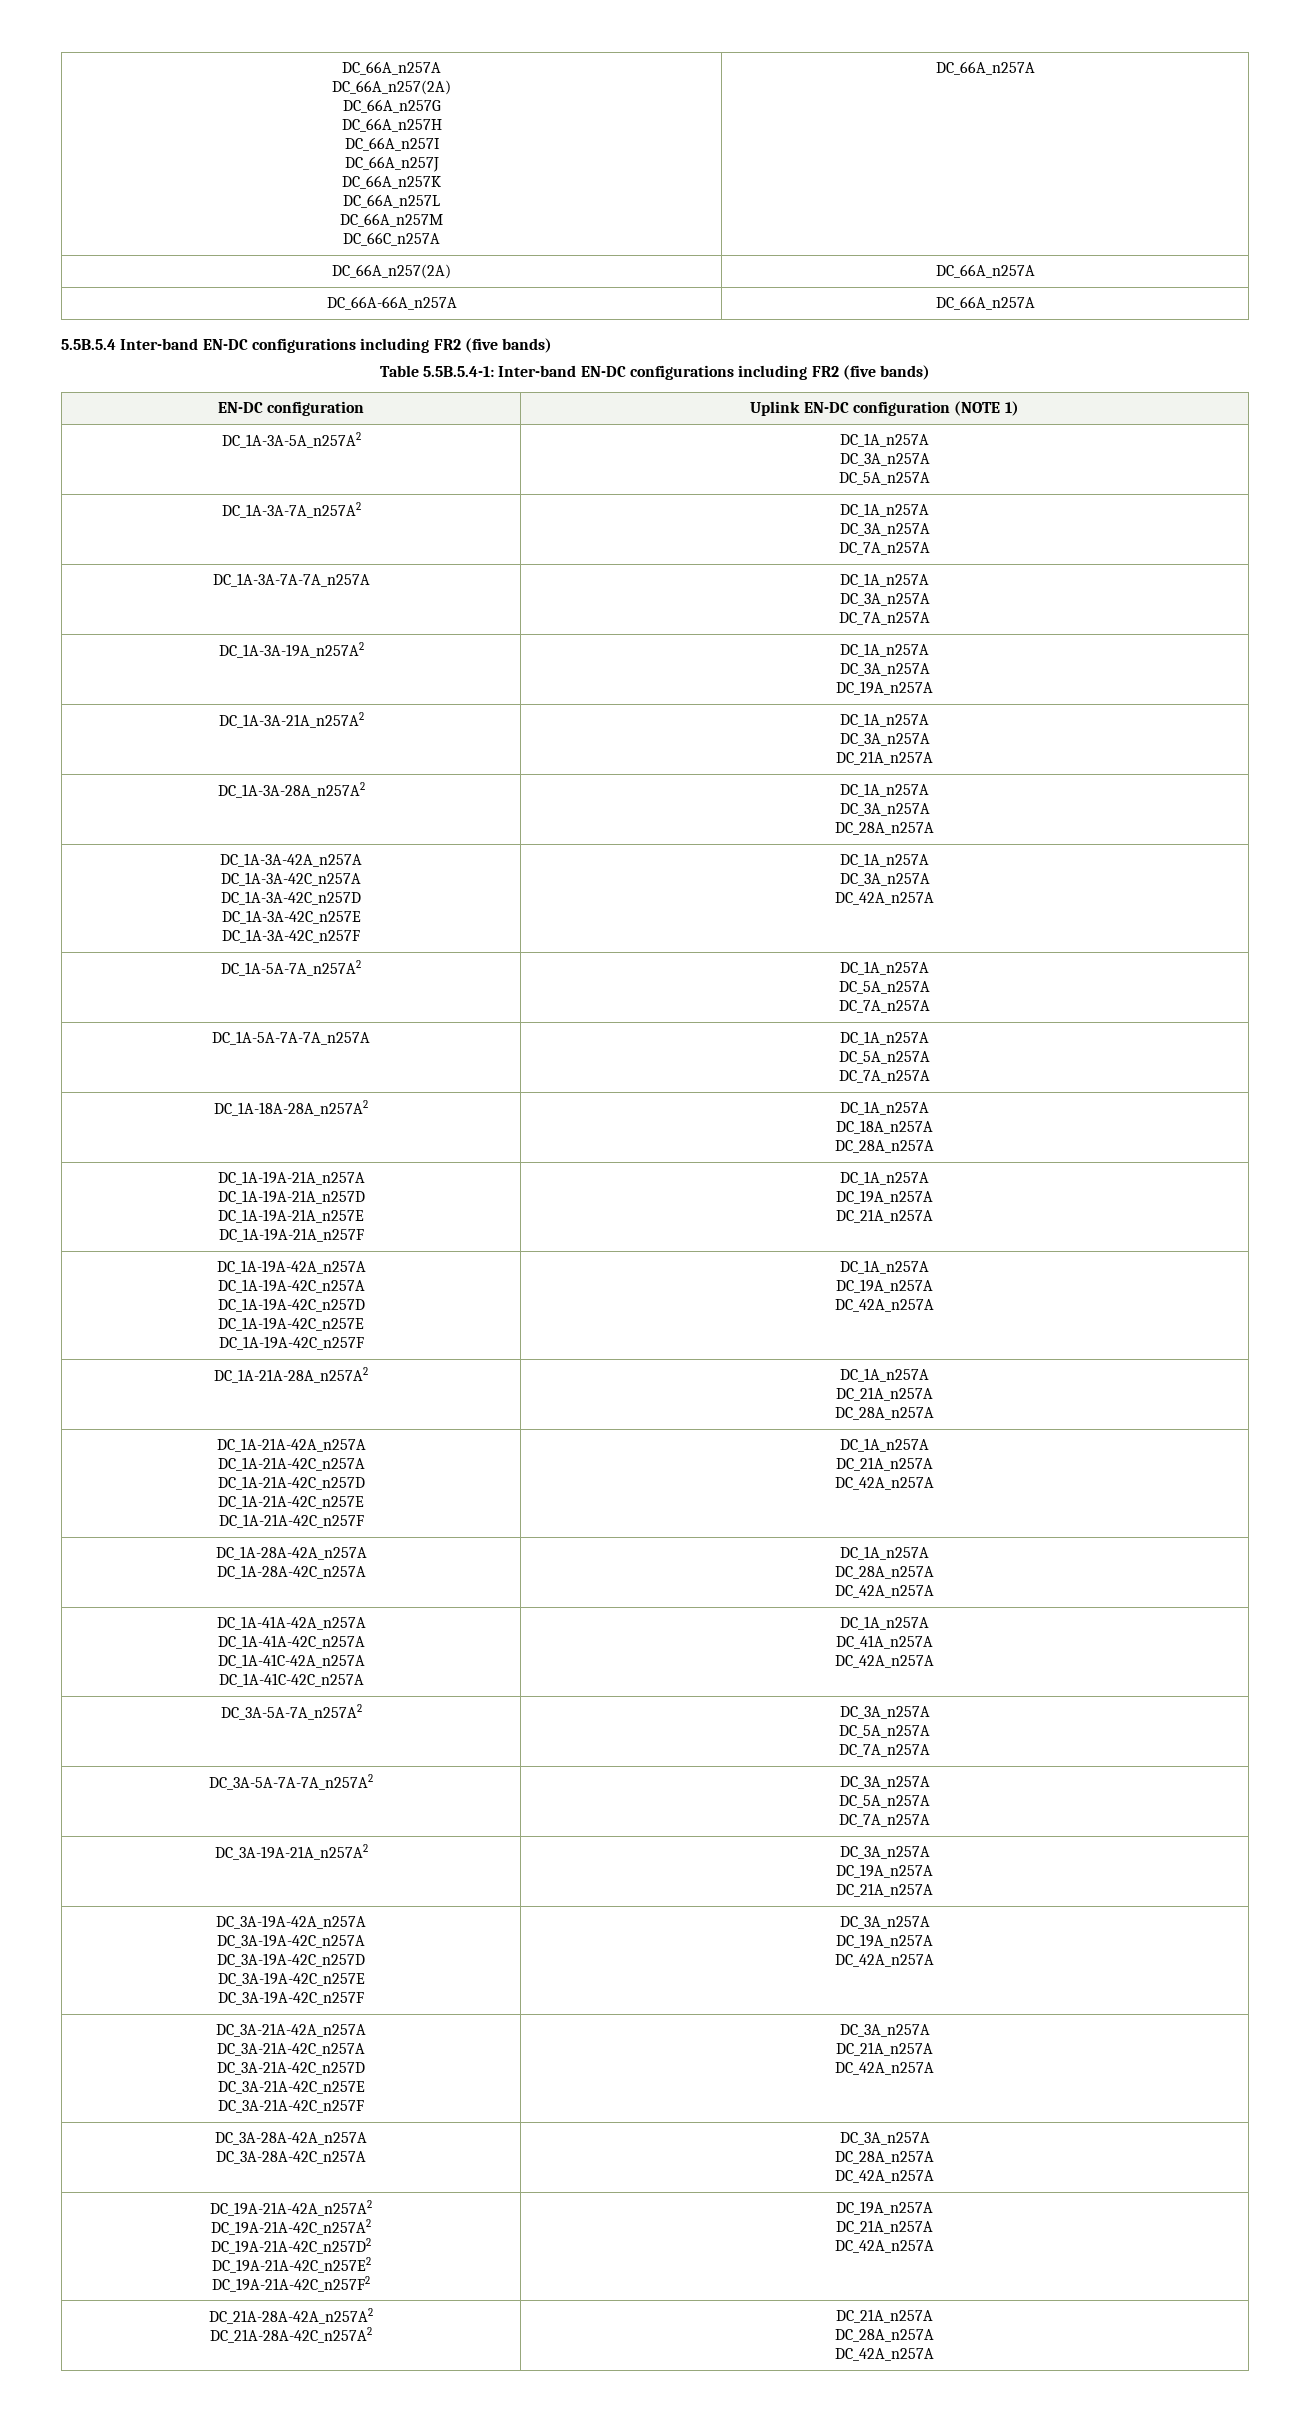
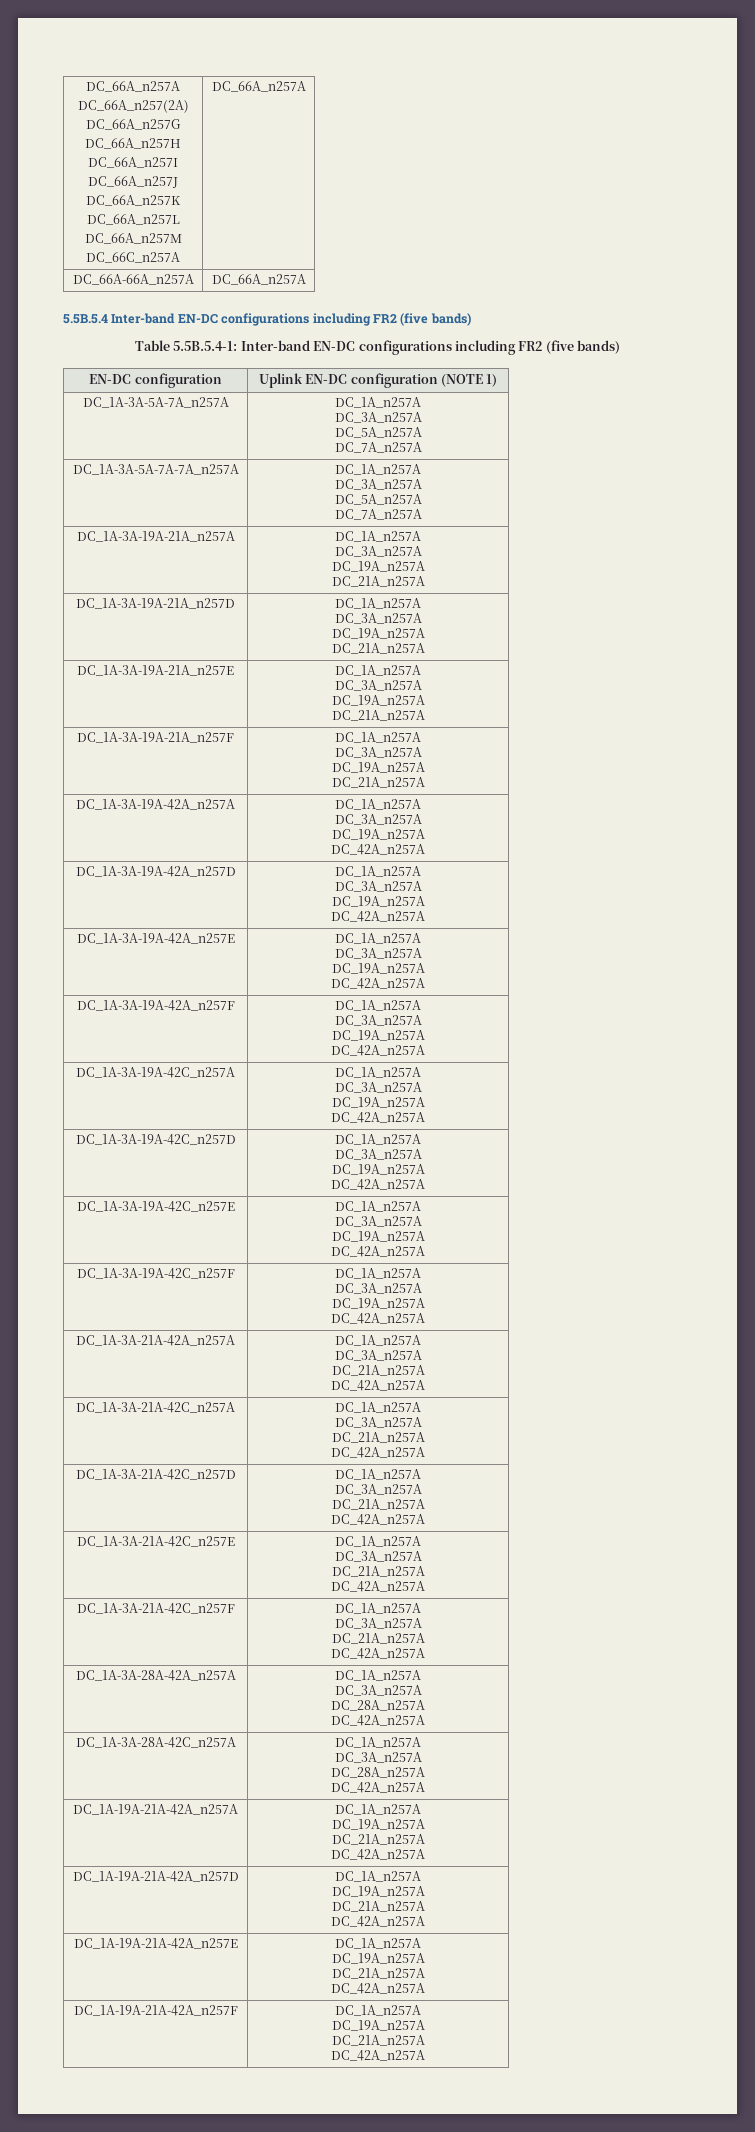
[332,264,451,279] [935,264,1035,278] // DC_66A_n257(2A) | DC_66A_n257A -> (306, 86) none
[221,432,361,448] [840,433,930,447] [839,453,930,466] [839,472,931,485] [221,502,361,518] [840,503,930,517] [839,523,930,536] [839,542,931,555] [212,573,370,587] [840,573,930,587] [839,593,930,606] [839,612,931,625] [218,642,364,658] [840,643,930,657] [839,663,930,676] [836,681,934,695] [218,712,364,728] [840,713,930,727] [839,733,930,746] [836,751,934,765] [217,782,365,798] [840,783,930,797] [839,803,930,816] [835,822,935,835] [220,853,362,867] [221,872,361,886] [221,891,361,905] [221,910,361,924] [222,929,360,943] [840,853,930,867] [839,873,930,886] [835,892,935,905] [221,960,361,976] [840,961,930,975] [839,981,931,994] [839,1000,931,1013] [212,1031,370,1045] [840,1031,930,1045] [839,1051,931,1064] [839,1070,931,1083] [214,1100,368,1116] [840,1101,930,1115] [836,1120,934,1134] [835,1140,935,1153] [217,1171,365,1185] [217,1190,365,1204] [218,1209,364,1223] [218,1228,364,1242] [840,1171,930,1185] [836,1190,934,1204] [836,1209,934,1223] [216,1260,366,1274] [217,1279,365,1293] [217,1298,365,1312] [218,1317,364,1331] [218,1336,364,1350] [840,1260,930,1274] [836,1279,934,1293] [835,1299,935,1312] [214,1367,368,1383] [840,1368,930,1382] [836,1387,934,1401] [835,1407,935,1420] [216,1438,366,1452] [217,1457,365,1471] [217,1476,365,1490] [218,1495,364,1509] [218,1514,364,1528] [840,1438,930,1452] [836,1457,934,1471] [835,1477,935,1490] [215,1546,367,1560] [216,1565,366,1579] [840,1546,930,1560] [835,1566,935,1579] [835,1585,935,1598] [216,1616,366,1630] [217,1635,365,1649] [217,1654,365,1668] [218,1673,364,1687] [840,1616,930,1630] [836,1635,934,1649] [835,1655,935,1668] [220,1704,362,1720] [839,1706,930,1719] [839,1725,931,1738] [839,1744,931,1757] [209,1774,373,1790] [839,1776,930,1789] [839,1795,931,1808] [839,1814,931,1827] [214,1844,368,1860] [839,1846,930,1859] [836,1864,934,1878] [836,1883,934,1897] [216,1915,366,1929] [217,1934,365,1948] [217,1953,365,1967] [217,1972,365,1986] [218,1991,364,2005] [839,1916,930,1929] [836,1934,934,1948] [835,1954,935,1967] [216,2023,366,2037] [217,2042,365,2056] [217,2061,365,2075] [217,2080,365,2094] [218,2099,364,2113] [839,2024,930,2037] [836,2042,934,2056] [835,2062,935,2075] [215,2132,367,2145] [216,2151,366,2164] [839,2132,930,2145] [835,2151,935,2164] [835,2170,935,2183] [210,2200,372,2216] [211,2219,371,2235] [211,2238,371,2254] [211,2257,371,2273] [212,2276,370,2292] [836,2201,934,2215] [836,2220,934,2234] [835,2240,935,2253] [209,2308,373,2324] [210,2327,372,2343] [836,2309,934,2323] [835,2329,935,2342] DC_1A-3A-5A_n257A2 | DC_1A_n257A // DC_3A_n257A // DC_5A_n257A // DC_1A-3A-7A_n257A2 | DC_1A_n257A // DC_3A_n257A // DC_7A_n257A // DC_1A-3A-7A-7A_n257A | DC_1A_n257A // DC_3A_n257A // DC_7A_n257A // DC_1A-3A-19A_n257A2 | DC_1A_n257A // DC_3A_n257A // DC_19A_n257A // DC_1A-3A-21A_n257A2 | DC_1A_n257A // DC_3A_n257A // DC_21A_n257A // DC_1A-3A-28A_n257A2 | DC_1A_n257A // DC_3A_n257A // DC_28A_n257A // DC_1A-3A-42A_n257A // DC_1A-3A-42C_n257A // DC_1A-3A-42C_n257D // DC_1A-3A-42C_n257E // DC_1A-3A-42C_n257F | DC_1A_n257A // DC_3A_n257A // DC_42A_n257A // DC_1A-5A-7A_n257A2 | DC_1A_n257A // DC_5A_n257A // DC_7A_n257A // DC_1A-5A-7A-7A_n257A | DC_1A_n257A // DC_5A_n257A // DC_7A_n257A // DC_1A-18A-28A_n257A2 | DC_1A_n257A // DC_18A_n257A // DC_28A_n257A // DC_1A-19A-21A_n257A // DC_1A-19A-21A_n257D // DC_1A-19A-21A_n257E // DC_1A-19A-21A_n257F | DC_1A_n257A // DC_19A_n257A // DC_21A_n257A // DC_1A-19A-42A_n257A // DC_1A-19A-42C_n257A // DC_1A-19A-42C_n257D // DC_1A-19A-42C_n257E // DC_1A-19A-42C_n257F | DC_1A_n257A // DC_19A_n257A // DC_42A_n257A // DC_1A-21A-28A_n257A2 | DC_1A_n257A // DC_21A_n257A // DC_28A_n257A // DC_1A-21A-42A_n257A // DC_1A-21A-42C_n257A // DC_1A-21A-42C_n257D // DC_1A-21A-42C_n257E // DC_1A-21A-42C_n257F | DC_1A_n257A // DC_21A_n257A // DC_42A_n257A // DC_1A-28A-42A_n257A // DC_1A-28A-42C_n257A | DC_1A_n257A // DC_28A_n257A // DC_42A_n257A // DC_1A-41A-42A_n257A // DC_1A-41A-42C_n257A // DC_1A-41C-42A_n257A // DC_1A-41C-42C_n257A | DC_1A_n257A // DC_41A_n257A // DC_42A_n257A // DC_3A-5A-7A_n257A2 | DC_3A_n257A // DC_5A_n257A // DC_7A_n257A // DC_3A-5A-7A-7A_n257A2 | DC_3A_n257A // DC_5A_n257A // DC_7A_n257A // DC_3A-19A-21A_n257A2 | DC_3A_n257A // DC_19A_n257A // DC_21A_n257A // DC_3A-19A-42A_n257A // DC_3A-19A-42C_n257A // DC_3A-19A-42C_n257D // DC_3A-19A-42C_n257E // DC_3A-19A-42C_n257F | DC_3A_n257A // DC_19A_n257A // DC_42A_n257A // DC_3A-21A-42A_n257A // DC_3A-21A-42C_n257A // DC_3A-21A-42C_n257D // DC_3A-21A-42C_n257E // DC_3A-21A-42C_n257F | DC_3A_n257A // DC_21A_n257A // DC_42A_n257A // DC_3A-28A-42A_n257A // DC_3A-28A-42C_n257A | DC_3A_n257A // DC_28A_n257A // DC_42A_n257A // DC_19A-21A-42A_n257A2 // DC_19A-21A-42C_n257A2 // DC_19A-21A-42C_n257D2 // DC_19A-21A-42C_n257E2 // DC_19A-21A-42C_n257F2 | DC_19A_n257A // DC_21A_n257A // DC_42A_n257A // DC_21A-28A-42A_n257A2 // DC_21A-28A-42C_n257A2 | DC_21A_n257A // DC_28A_n257A -> [82,397,229,408] [335,397,421,408] [334,412,422,423] [334,427,422,438] [334,442,422,453] [72,464,239,475] [335,464,421,475] [334,479,422,490] [334,494,422,505] [334,509,422,520] [76,531,235,542] [335,531,421,542] [334,546,422,557] [331,561,425,572] [331,576,425,587] [76,598,235,609] [335,598,421,609] [334,613,422,624] [331,628,425,639] [331,643,425,654] [77,665,234,676] [335,665,421,676] [334,680,422,691] [331,695,425,706] [331,710,425,721] [77,732,234,743] [335,732,421,743] [334,747,422,758] [331,762,425,773] [331,777,425,788] [76,799,235,810] [335,799,421,810] [334,814,422,825] [331,829,425,840] [331,844,425,855] [75,866,236,877] [335,866,421,877] [334,881,422,892] [331,896,425,907] [331,911,425,922] [76,933,235,944] [335,933,421,944] [334,948,422,959] [331,963,425,974] [331,978,425,989] [76,1000,235,1011] [335,1000,421,1011] [334,1015,422,1026] [331,1030,425,1041] [331,1045,425,1056] [76,1067,235,1078] [335,1067,421,1078] [334,1082,422,1093] [331,1097,425,1108] [331,1112,425,1123] [75,1134,236,1145] [335,1134,421,1145] [334,1149,422,1160] [331,1164,425,1175] [331,1179,425,1190] [76,1201,235,1212] [335,1201,421,1212] [334,1216,422,1227] [331,1231,425,1242] [331,1246,425,1257] [76,1268,235,1279] [335,1268,421,1279] [334,1283,422,1294] [331,1298,425,1309] [331,1313,425,1324] [76,1335,235,1346] [335,1335,421,1346] [334,1350,422,1361] [331,1365,425,1376] [331,1380,425,1391] [76,1402,235,1413] [335,1402,421,1413] [334,1417,422,1428] [331,1432,425,1443] [331,1447,425,1458] [75,1469,236,1480] [335,1469,421,1480] [334,1484,422,1495] [331,1499,425,1510] [331,1514,425,1525] [76,1536,235,1547] [335,1536,421,1547] [334,1551,422,1562] [331,1566,425,1577] [331,1581,425,1592] [76,1603,235,1614] [335,1603,421,1614] [334,1618,422,1629] [331,1633,425,1644] [331,1648,425,1659] [75,1670,236,1681] [335,1670,421,1681] [334,1685,422,1696] [331,1700,425,1711] [331,1715,425,1726] [75,1737,236,1748] [335,1737,421,1748] [334,1752,422,1763] [331,1767,425,1778] [331,1782,425,1793] [73,1804,238,1815] [335,1804,421,1815] [331,1819,425,1830] [331,1834,425,1845] [331,1849,425,1860] [72,1871,239,1882] [335,1871,421,1882] [331,1886,425,1897] [331,1901,425,1912] [331,1916,425,1927] [73,1938,238,1949] [335,1938,421,1949] [331,1953,425,1964] [331,1968,425,1979] [331,1983,425,1994] [73,2005,238,2016] [335,2005,421,2016] [331,2020,425,2031] [331,2035,425,2046] DC_1A-3A-5A-7A_n257A | DC_1A_n257A // DC_3A_n257A // DC_5A_n257A // DC_7A_n257A // DC_1A-3A-5A-7A-7A_n257A | DC_1A_n257A // DC_3A_n257A // DC_5A_n257A // DC_7A_n257A // DC_1A-3A-19A-21A_n257A | DC_1A_n257A // DC_3A_n257A // DC_19A_n257A // DC_21A_n257A // DC_1A-3A-19A-21A_n257D | DC_1A_n257A // DC_3A_n257A // DC_19A_n257A // DC_21A_n257A // DC_1A-3A-19A-21A_n257E | DC_1A_n257A // DC_3A_n257A // DC_19A_n257A // DC_21A_n257A // DC_1A-3A-19A-21A_n257F | DC_1A_n257A // DC_3A_n257A // DC_19A_n257A // DC_21A_n257A // DC_1A-3A-19A-42A_n257A | DC_1A_n257A // DC_3A_n257A // DC_19A_n257A // DC_42A_n257A // DC_1A-3A-19A-42A_n257D | DC_1A_n257A // DC_3A_n257A // DC_19A_n257A // DC_42A_n257A // DC_1A-3A-19A-42A_n257E | DC_1A_n257A // DC_3A_n257A // DC_19A_n257A // DC_42A_n257A // DC_1A-3A-19A-42A_n257F | DC_1A_n257A // DC_3A_n257A // DC_19A_n257A // DC_42A_n257A // DC_1A-3A-19A-42C_n257A | DC_1A_n257A // DC_3A_n257A // DC_19A_n257A // DC_42A_n257A // DC_1A-3A-19A-42C_n257D | DC_1A_n257A // DC_3A_n257A // DC_19A_n257A // DC_42A_n257A // DC_1A-3A-19A-42C_n257E | DC_1A_n257A // DC_3A_n257A // DC_19A_n257A // DC_42A_n257A // DC_1A-3A-19A-42C_n257F | DC_1A_n257A // DC_3A_n257A // DC_19A_n257A // DC_42A_n257A // DC_1A-3A-21A-42A_n257A | DC_1A_n257A // DC_3A_n257A // DC_21A_n257A // DC_42A_n257A // DC_1A-3A-21A-42C_n257A | DC_1A_n257A // DC_3A_n257A // DC_21A_n257A // DC_42A_n257A // DC_1A-3A-21A-42C_n257D | DC_1A_n257A // DC_3A_n257A // DC_21A_n257A // DC_42A_n257A // DC_1A-3A-21A-42C_n257E | DC_1A_n257A // DC_3A_n257A // DC_21A_n257A // DC_42A_n257A // DC_1A-3A-21A-42C_n257F | DC_1A_n257A // DC_3A_n257A // DC_21A_n257A // DC_42A_n257A // DC_1A-3A-28A-42A_n257A | DC_1A_n257A // DC_3A_n257A // DC_28A_n257A // DC_42A_n257A // DC_1A-3A-28A-42C_n257A | DC_1A_n257A // DC_3A_n257A // DC_28A_n257A // DC_42A_n257A // DC_1A-19A-21A-42A_n257A | DC_1A_n257A // DC_19A_n257A // DC_21A_n257A // DC_42A_n257A // DC_1A-19A-21A-42A_n257D | DC_1A_n257A // DC_19A_n257A // DC_21A_n257A // DC_42A_n257A // DC_1A-19A-21A-42A_n257E | DC_1A_n257A // DC_19A_n257A // DC_21A_n257A // DC_42A_n257A // DC_1A-19A-21A-42A_n257F | DC_1A_n257A // DC_19A_n257A // DC_21A_n257A

